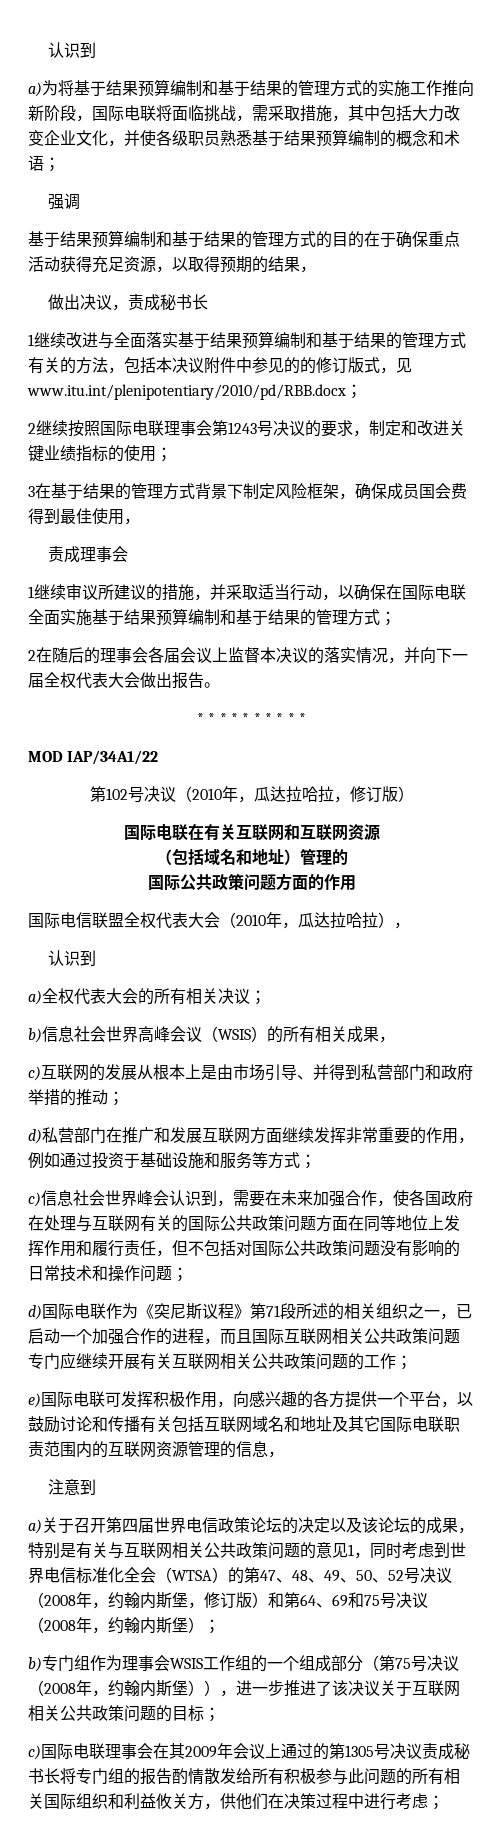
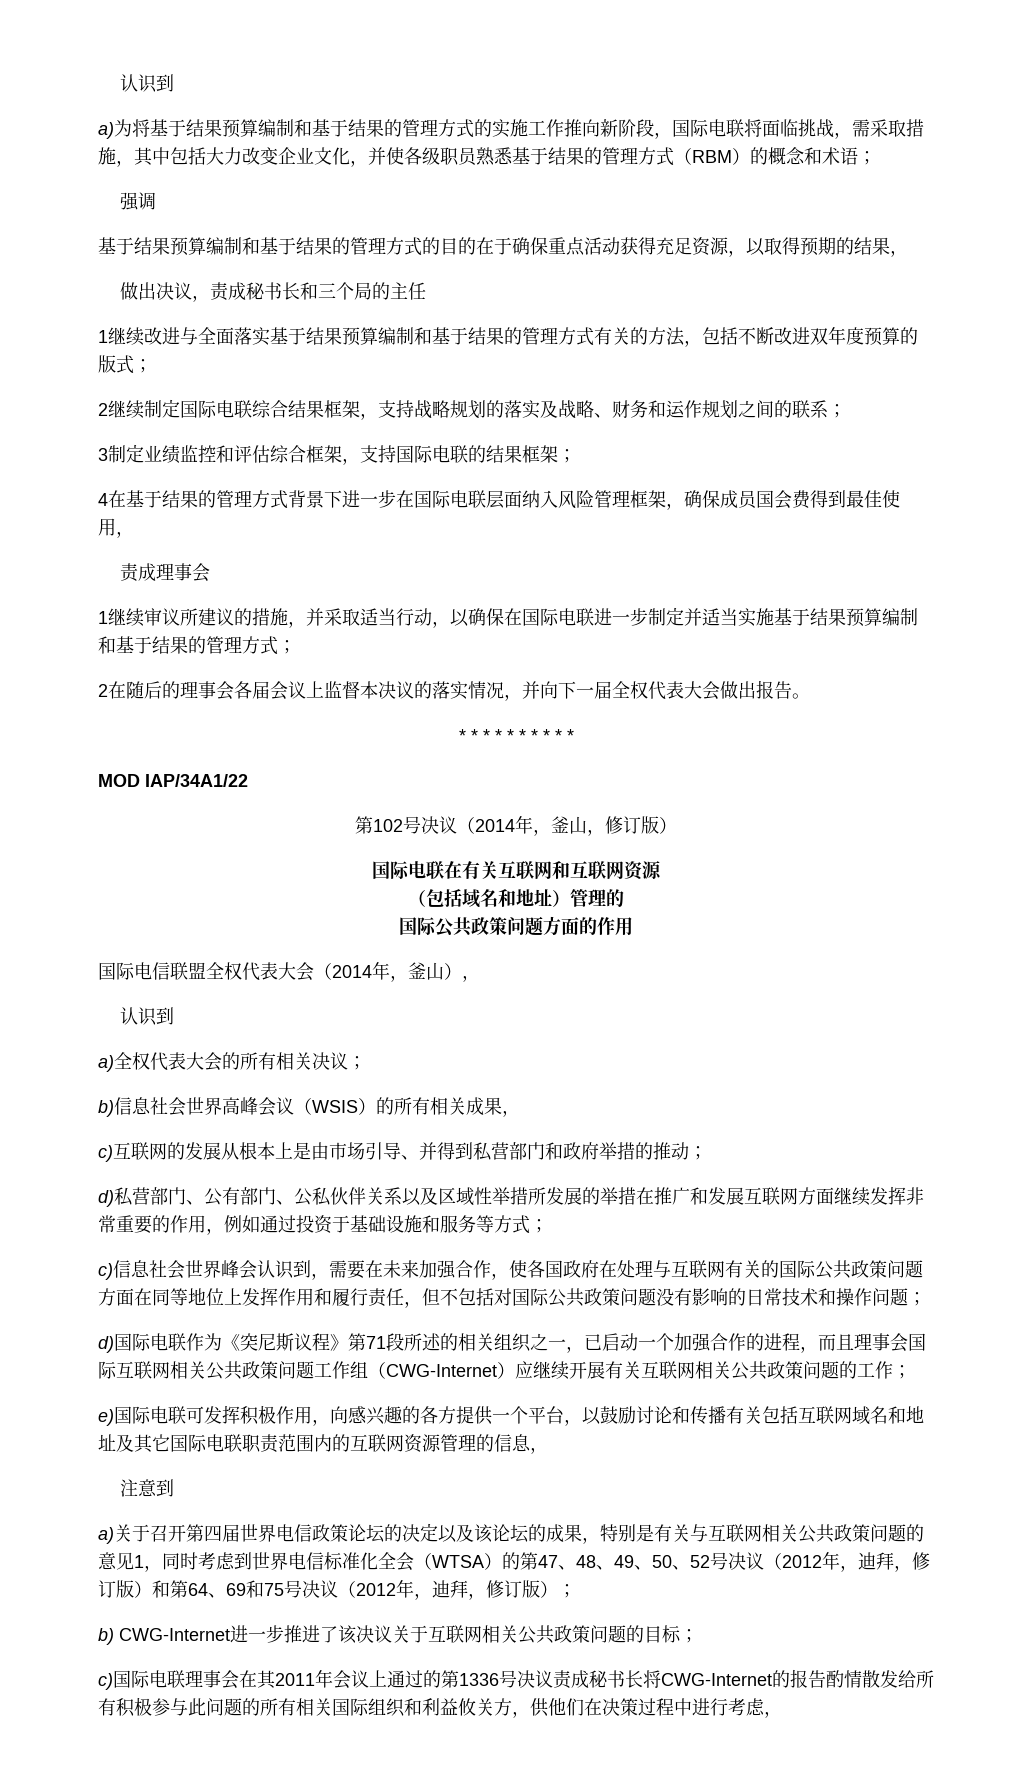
[316,129,380,147] 预算编制 -> [584,147,750,166] 的管理方式（RBM）
(209, 302) none -> [299,282,426,300] 和三个局的主任
[156,357,412,374] [27,384,346,400] 本决议附件中参见的的修订版式，见www.itu.int/plenipotentiary/2010/pd/RBB.docx -> [738,326,918,346] [98,355,134,374] 不断改进双年度预算的版式
[68,420,465,437] [28,445,172,462] [28,486,35,497] 按照国际电联理事会第1243号决议的要求，制定和改进关键业绩指标的使用； // 3 -> [144,399,846,420] [98,444,576,465] [98,493,108,506] 制定国际电联综合结果框架，支持战略规划的落实及战略、财务和运作规划之间的联系； // 3制定业绩监控和评估综合框架，支持国际电联的结果框架； // 4
[243,483,307,499] 制定风险 -> [342,490,630,509] 进一步在国际电联层面纳入风险管理
[28,609,60,625] 全面 -> [594,607,738,626] 进一步制定并适当
[191,786,334,803] 2010年，瓜达拉哈拉 -> [475,815,587,836] 2014年，釜山
[236,912,378,929] 2010年，瓜达拉哈拉 -> [332,961,444,982] 2014年，釜山
(106, 1135) none -> [186,1187,636,1206] 、公有部门、公私伙伴关系以及区域性举措所发展的举措
(252, 1336) none -> [854,1333,908,1352] 理事会
[28,1353,60,1369] 专门 -> [314,1361,515,1379] 工作组（CWG-Internet）
[44,1592,188,1609] 2008年，约翰内斯堡 -> [782,1551,894,1572] 2012年，迪拜
[44,1617,220,1634] [28,1655,459,1672] [28,1680,236,1697] 2008年，约翰内斯堡）； // b)专门组作为理事会WSIS工作组的一个组成部分（第75号决议（2008年，约翰内斯堡））， -> [356,1579,576,1600] [98,1628,230,1645] 2012年，迪拜，修订版）； // b) CWG-Internet
[185,1746,217,1758] 2009 -> [275,1673,315,1686] 2011
[345,1745,374,1757] 1305 -> [459,1673,499,1686] 1336
[76,1768,124,1784] 专门组 -> [661,1673,772,1686] CWG-Internet
[428,1795,444,1810] ； -> [764,1711,782,1718] ，

